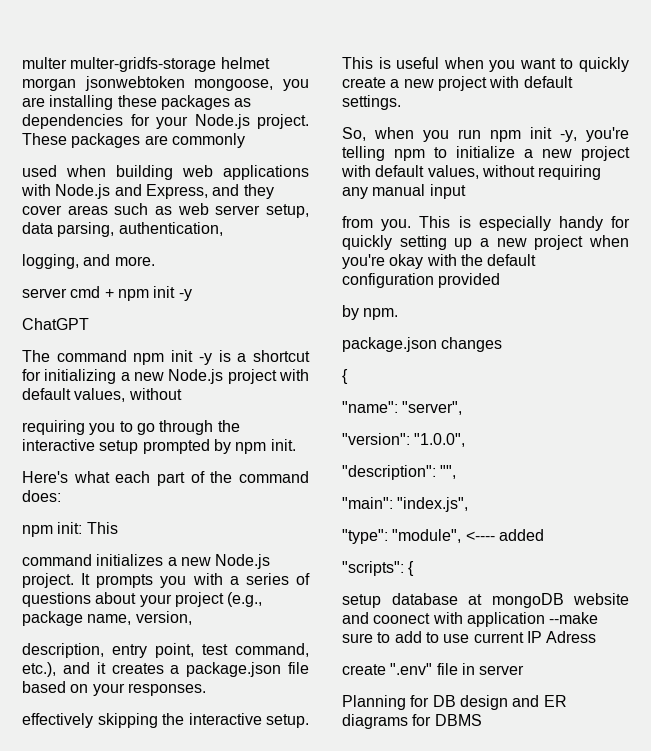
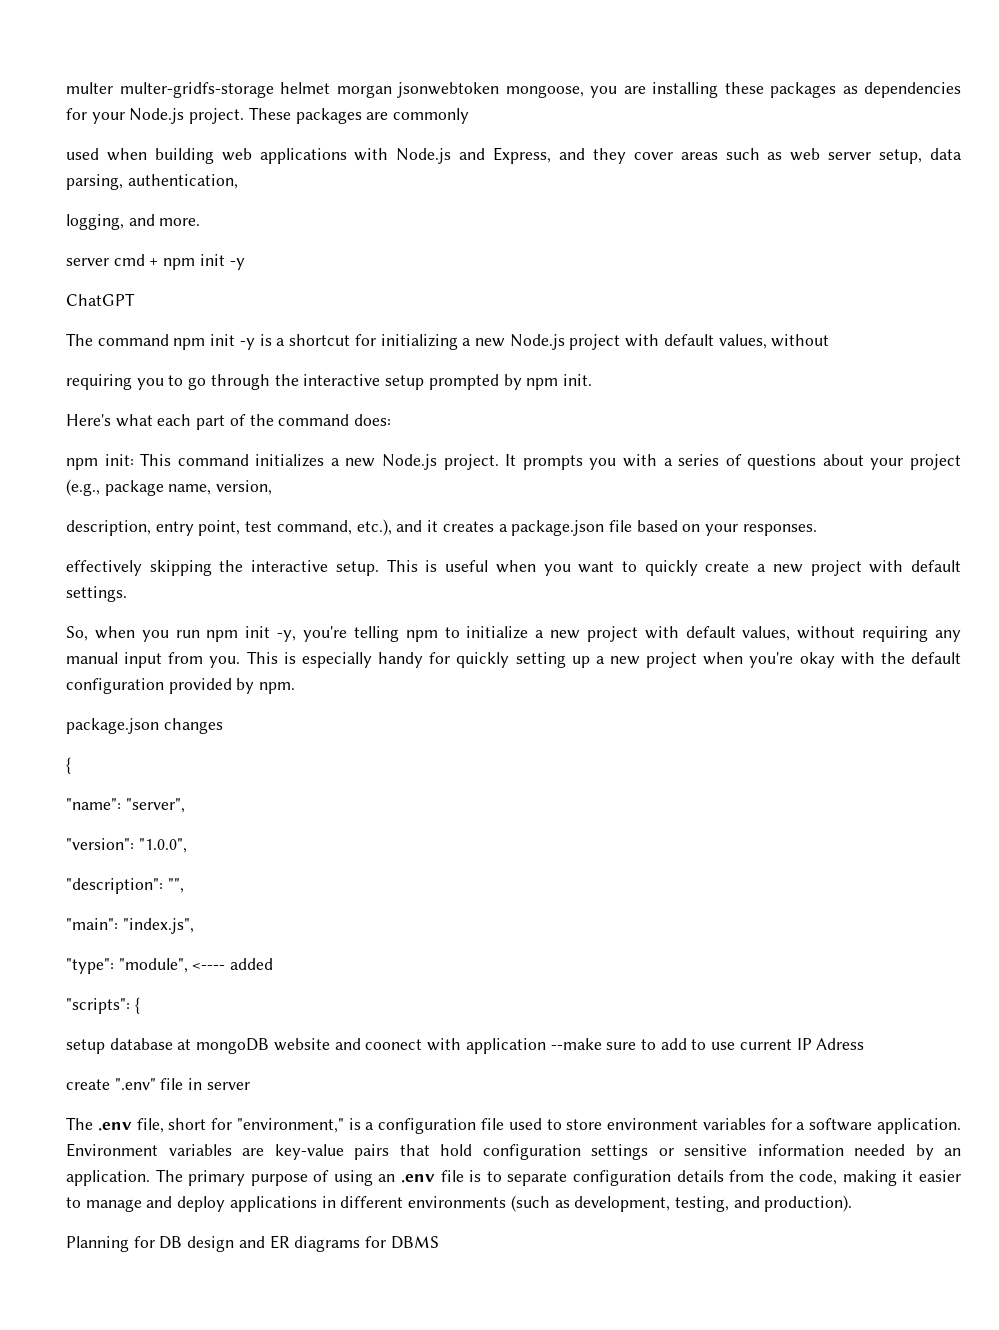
(118, 528) // -> (172, 459) none
(466, 191) // -> (163, 660) none
(501, 280) // -> (232, 686) none
(525, 670) none -> [66,1117,962,1134] [66,1143,961,1160] [66,1169,961,1186] [66,1195,853,1212] // The .env file, short for "environment," is a configuration file used to store environment variables for a software application. Environment variables are key-value pairs that hold configuration settings or sensitive information needed by an application. The primary purpose of using an .env file is to separate configuration details from the code, making it easier to manage and deploy applications in different environments (such as development, testing, and production).

